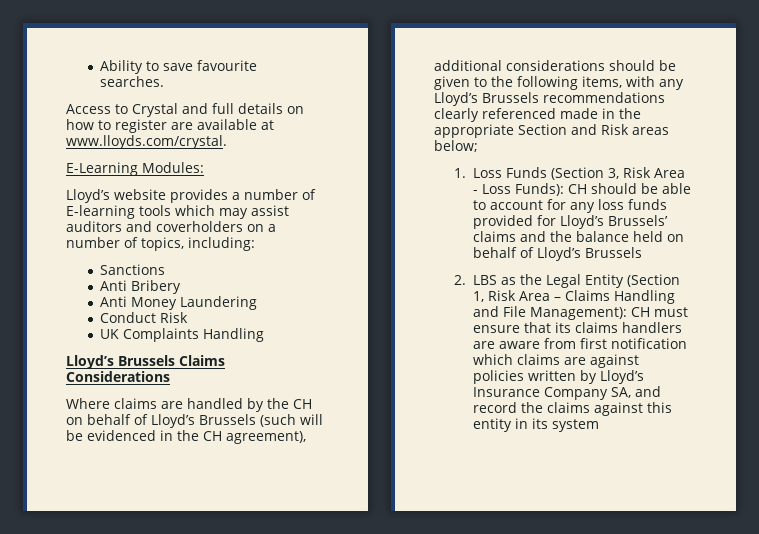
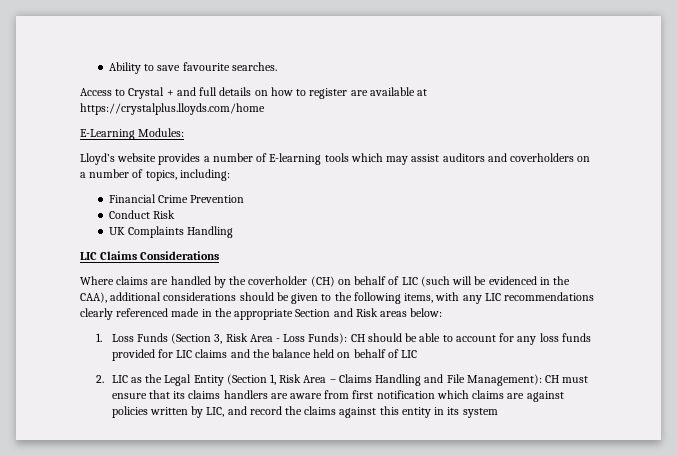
(178, 110) none -> [166,90,174,96] +
[66,135,227,149] www.lloyds.com/crystal. -> [80,103,265,115] https://crystalplus.lloyds.com/home
[100,264,166,275] [100,280,182,294] [100,296,258,310] Sanctions // Anti Bribery // Anti Money Laundering -> [108,194,245,203] Financial Crime Prevention
[66,355,175,369] Lloyd’s Brussels -> [80,252,97,260] LIC
[293,399,312,409] [66,414,256,428] CH on behalf of Lloyd’s Brussels -> [248,276,418,287] coverholder (CH) on behalf of LIC
[203,431,306,444] CH agreement), -> [80,292,107,303] CAA),
[434,92,539,106] Lloyd’s Brussels -> [484,293,501,301] LIC
[434,140,478,152] below; -> [410,308,443,317] below:
[560,215,669,229] Lloyd’s Brussels’ -> [176,350,193,358] LIC
[537,247,643,261] Lloyd’s Brussels -> [401,350,418,358] LIC
[473,275,498,285] LBS -> [111,375,128,383] LIC
[600,370,645,384] [473,387,632,400] Lloyd’s Insurance Company SA, -> [206,407,225,417] LIC,

